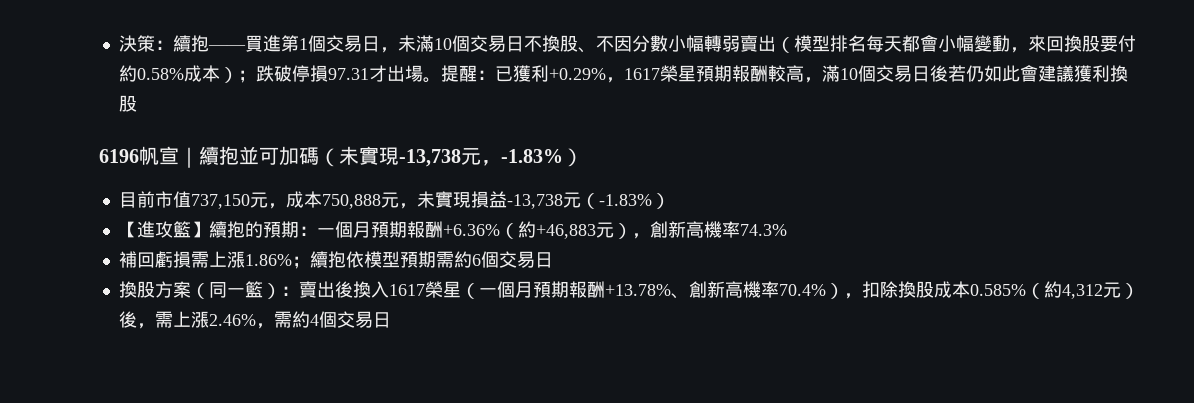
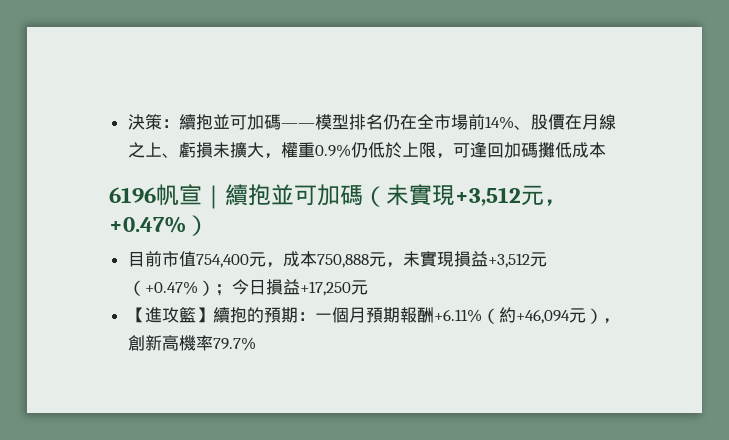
[207,35,1136,53] [118,65,1128,83] [118,95,137,112] ——買進第1個交易日，未滿10個交易日不換股、不因分數小幅轉弱賣出（模型排名每天都會小幅變動，來回換股要付約0.58%成本）；跌破停損97.31才出場。提醒：已獲利+0.29%，1617榮星預期報酬較高，滿10個交易日後若仍如此會建議獲利換股 -> [212,114,616,130] [127,142,606,159] 並可加碼——模型排名仍在全市場前14%、股價在月線之上、虧損未擴大，權重0.9%仍低於上限，可逢回加碼攤低成本
[399,148,563,167] -13,738元，-1.83% -> [455,185,567,206] [109,216,186,233] +3,512元，+0.47%
[190,194,250,209] 737,150 -> [195,254,249,268] 754,400
[506,192,670,209] -13,738元（-1.83%） -> [487,252,547,268] [127,279,368,296] +3,512元（+0.47%）；今日損益+17,250元
[442,221,596,239] +6.36%（約+46,883 -> [433,307,570,324] +6.11%（約+46,094
[739,224,787,236] [118,251,553,269] [118,281,1139,299] [118,311,391,329] 74.3% // 補回虧損需上漲1.86%；續抱依模型預期需約6個交易日 // 換股方案（同一籃）：賣出後換入1617榮星（一個月預期報酬+13.78%、創新高機率70.4%），扣除換股成本0.585%（約4,312元）後，需上漲2.46%，需約4個交易日 -> [212,337,256,351] 79.7%

